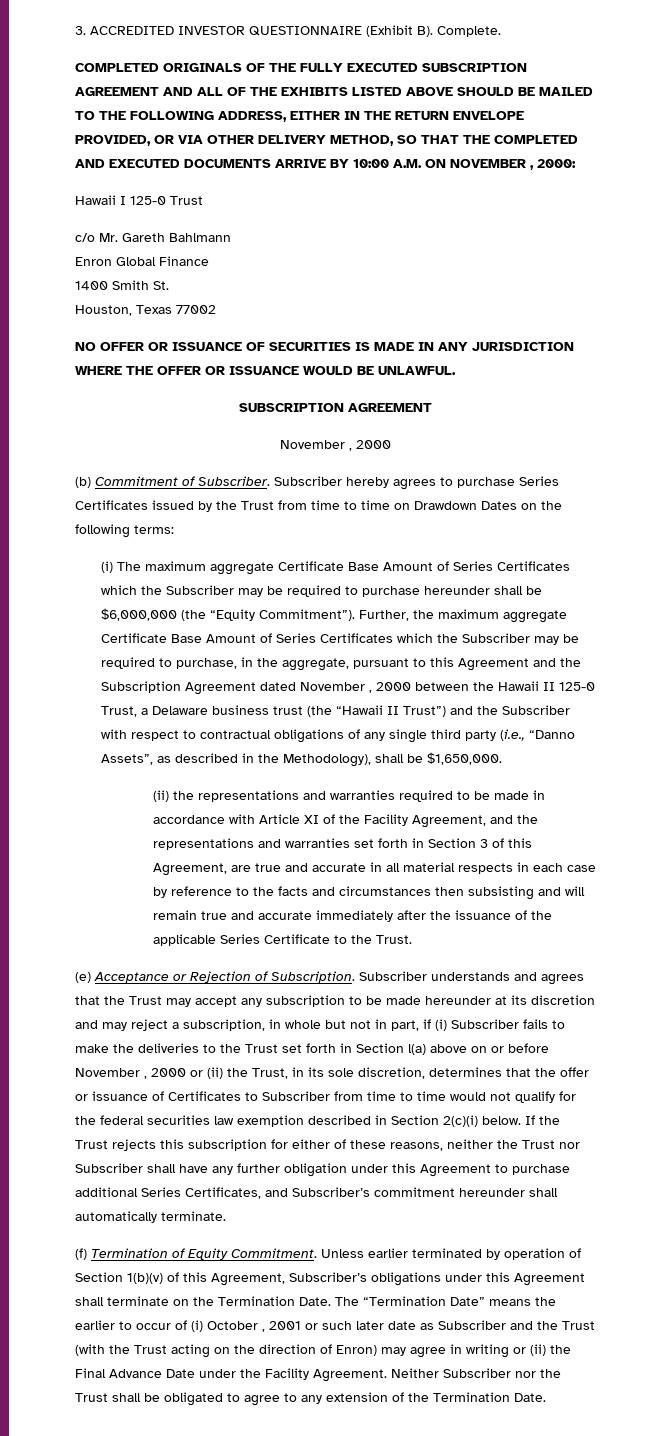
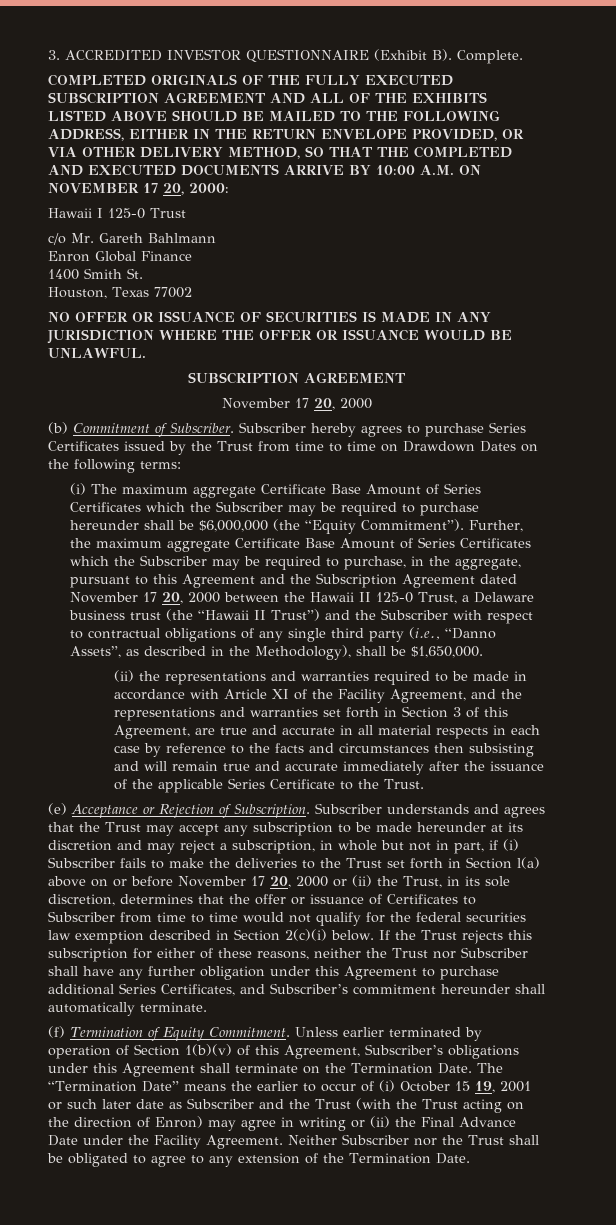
[530,165,534,170] , -> [143,183,184,195] 17 20,
[349,448,352,451] , -> [294,398,335,410] 17 20,
[368,690,372,693] , -> [142,592,183,604] 17 20,
[144,1076,147,1079] , -> [251,876,291,888] 17 20,
[262,1329,265,1332] , -> [454,1081,495,1093] 15 19,

